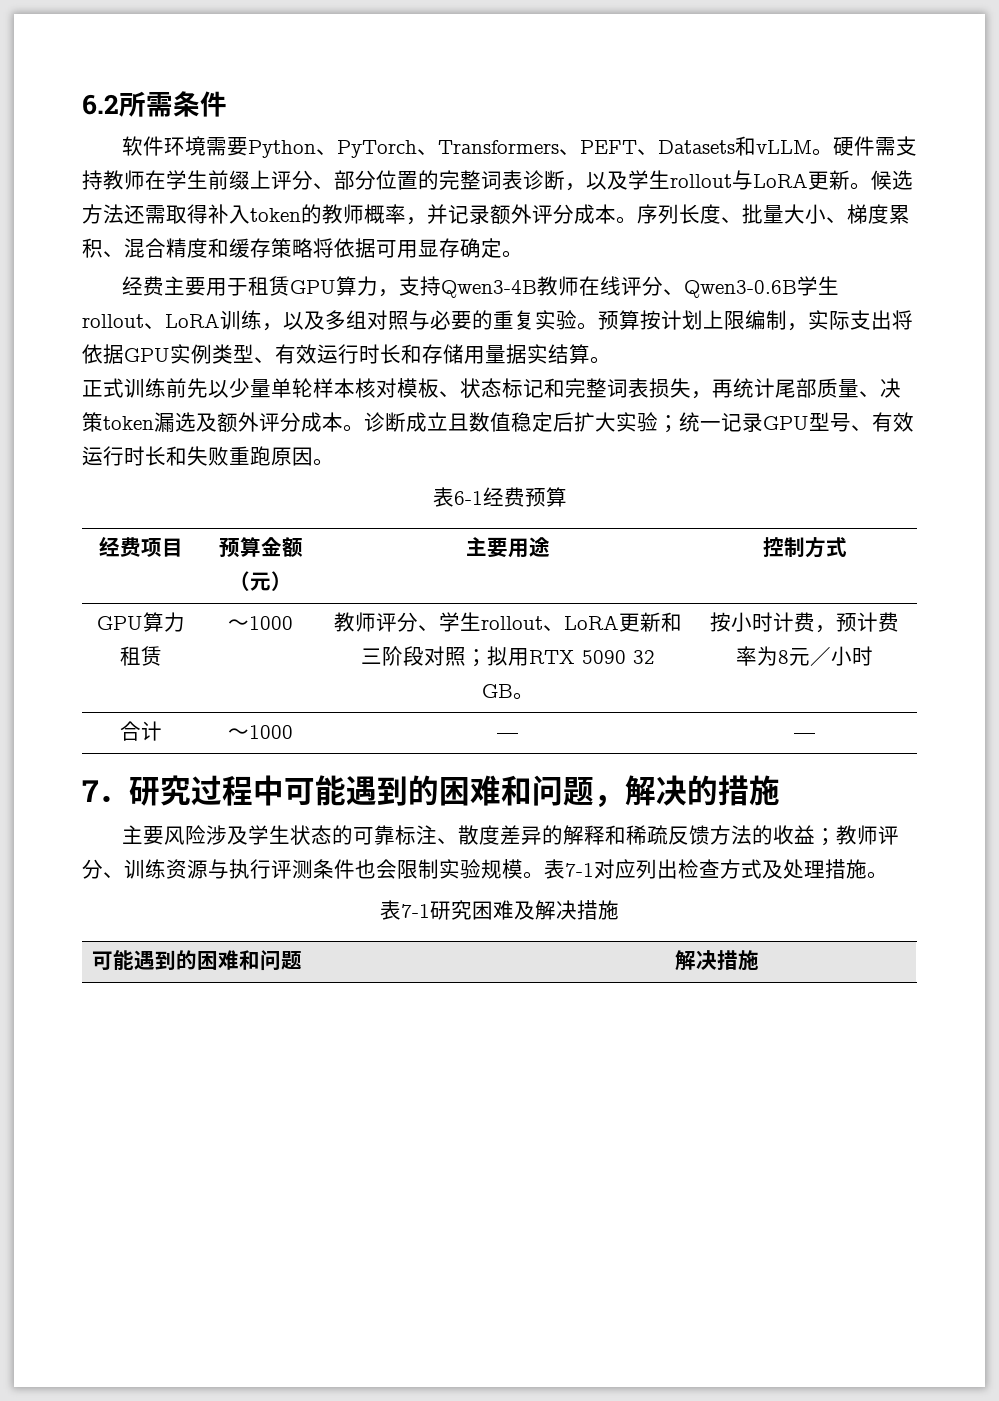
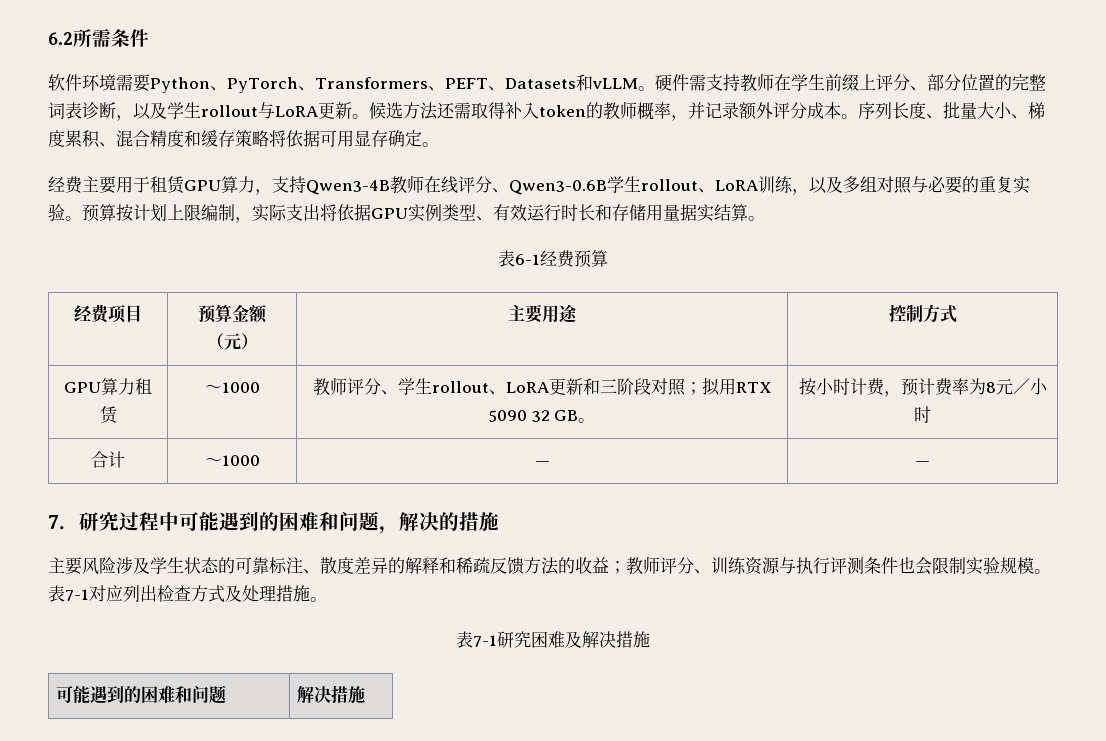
[82,378,901,399] [82,412,914,433] [82,446,334,466] // 正式训练前先以少量单轮样本核对模板、状态标记和完整词表损失，再统计尾部质量、决策token漏选及额外评分成本。诊断成立且数值稳定后扩大实验；统一记录GPU型号、有效运行时长和失败重跑原因。 -> (765, 218) none

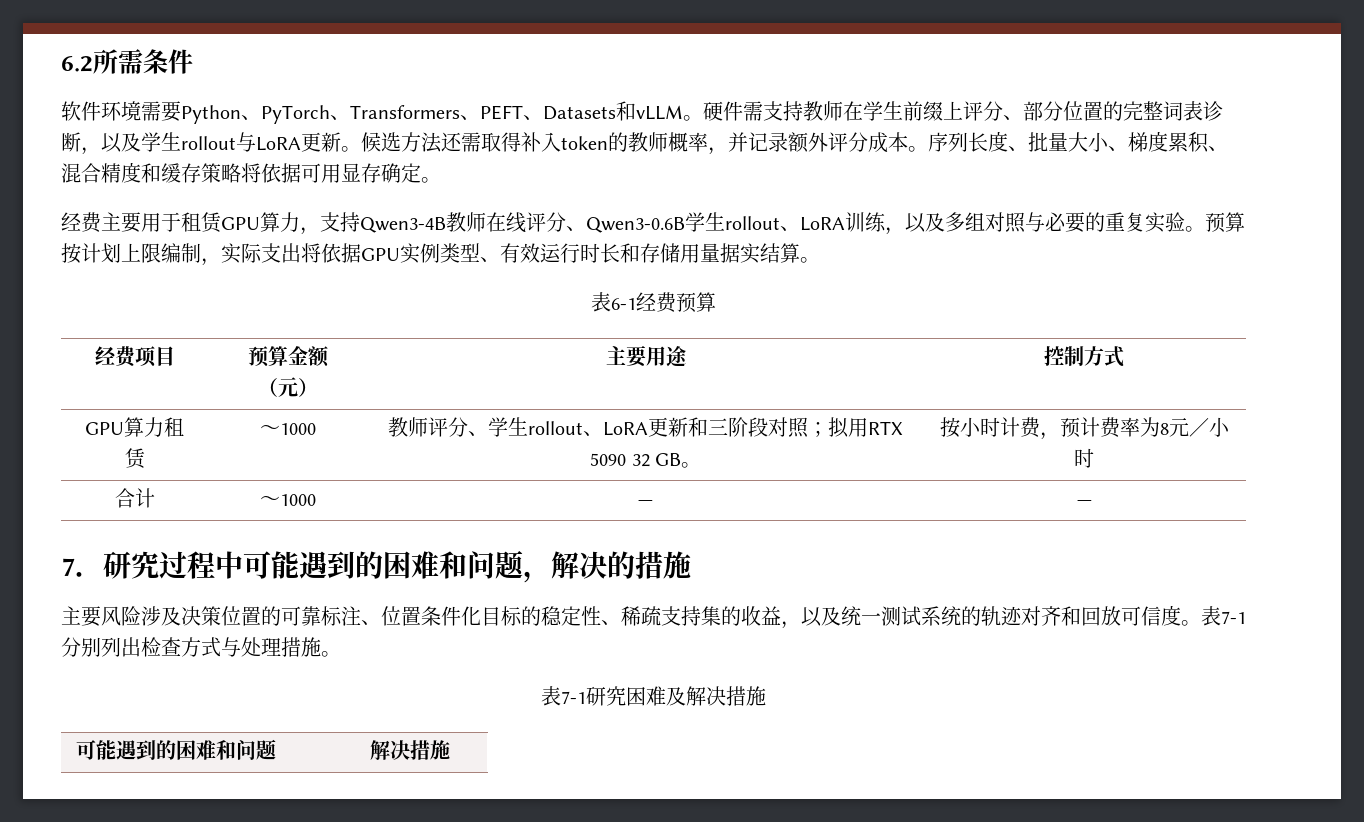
[150,557,219,574] 学生状态 -> [181,606,261,626] 决策位置
[320,556,1034,575] 散度差异的解释和稀疏反馈方法的收益；教师评分、训练资源与执行评测条件也会限制实验规模 -> [381,605,1181,629] 位置条件化目标的稳定性、稀疏支持集的收益，以及统一测试系统的轨迹对齐和回放可信度
[89,585,123,602] 对应 -> [61,637,101,657] 分别
[225,585,242,602] 及 -> [221,637,241,657] 与

